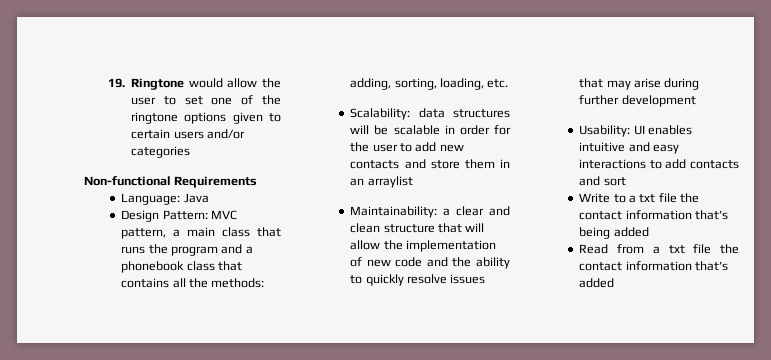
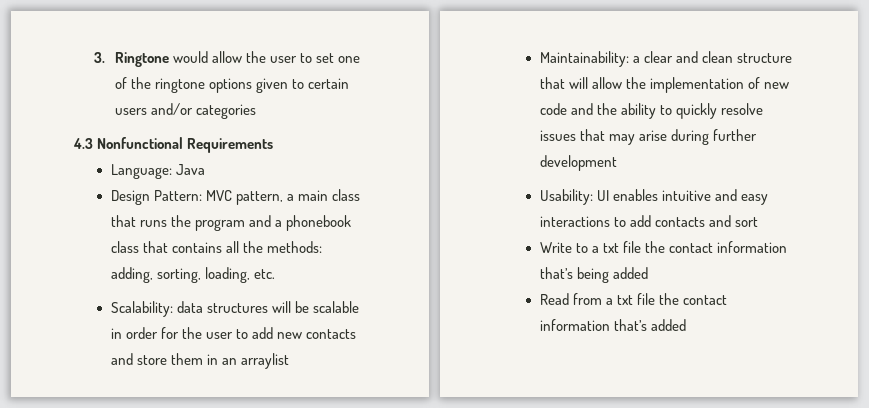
[107,78,125,88] 19. -> [94,52,106,63] 3.
[84,176,171,186] Non-functional -> [73,137,184,149] 4.3 Nonfunctional

